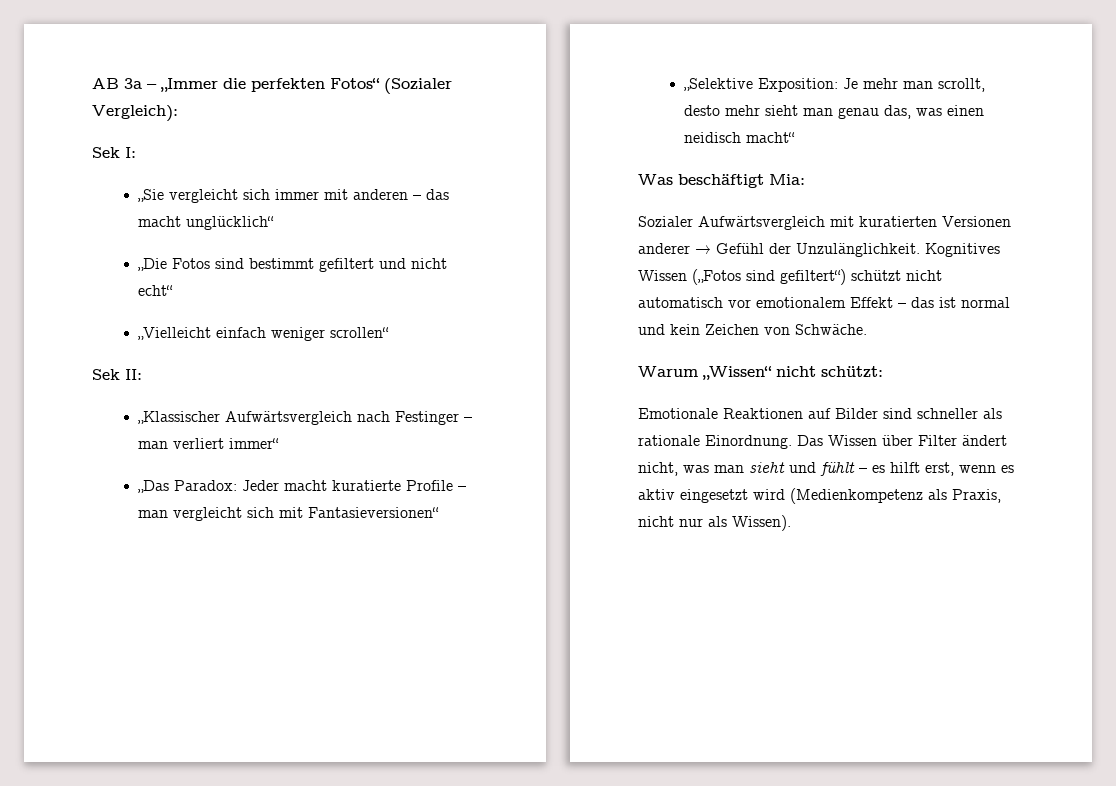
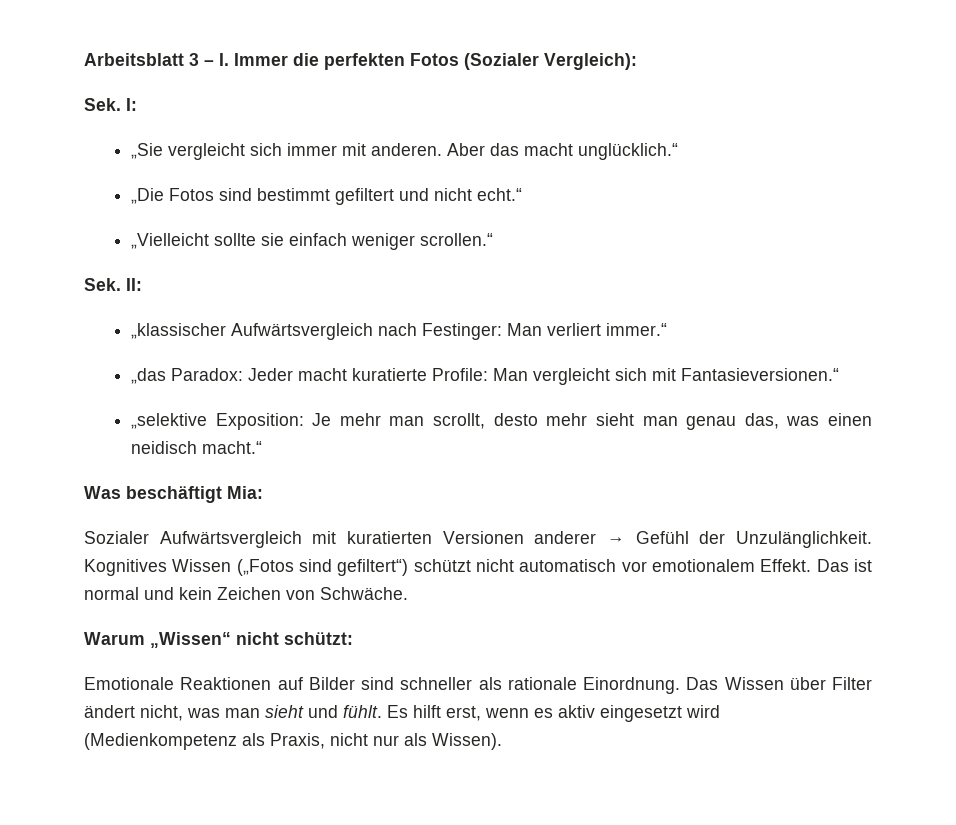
[92,78,218,92] AB 3a – „Immer -> [84,53,288,66] Arbeitsblatt 3 – I. Immer
[330,78,380,89] Fotos“ -> [410,53,459,66] Fotos
[92,147,120,158] Sek -> [84,98,121,111] Sek.
[353,189,422,200] anderen – -> [370,143,485,156] anderen. Aber
[186,216,275,230] unglücklich“ -> [577,143,678,160] unglücklich.“
[138,285,174,296] echt“ -> [476,188,522,201] echt.“
[216,327,390,341] [92,369,120,380] einfach weniger scrollen“ // Sek -> [213,233,493,250] [84,278,121,291] sollte sie einfach weniger scrollen.“ // Sek.
[138,411,221,424] „Klassischer -> [130,323,226,339] „klassischer
[395,411,473,425] [138,438,280,449] [138,480,170,493] Festinger – man verliert immer“ // „Das -> [421,323,667,340] [130,368,166,384] Festinger: Man verliert immer.“ // „das
[406,480,467,491] [138,510,169,518] Profile – man -> [431,368,528,381] Profile: Man
[308,507,440,518] [684,78,754,91] Fantasieversionen“ // „Selektive -> [680,368,839,381] [130,413,207,429] Fantasieversionen.“ // „selektive
[746,132,796,143] macht“ -> [201,441,262,454] macht.“
[850,297,934,308] Effekt – das -> [760,559,849,572] Effekt. Das
[820,462,885,476] fühlt – es -> [343,705,408,718] fühlt. Es

